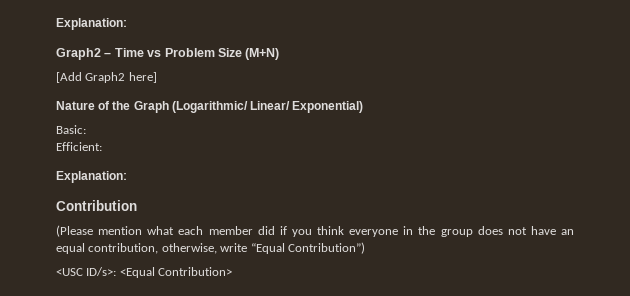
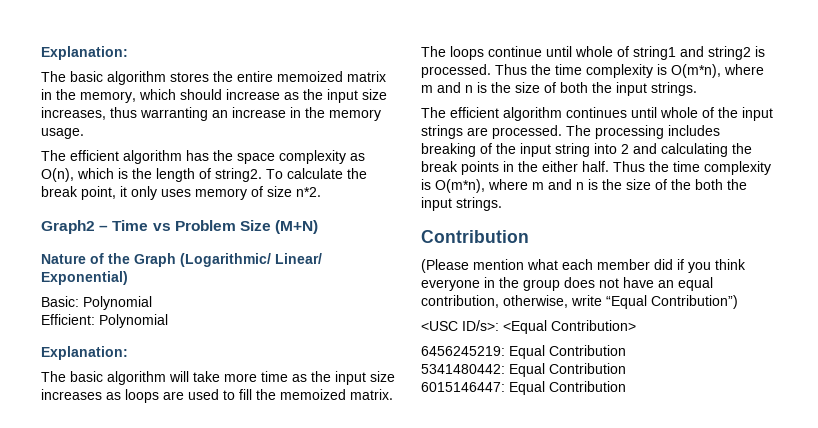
[56,18,127,30] Explanation: -> [41,46,128,60] [41,71,386,85] [41,89,387,103] [41,107,381,121] [41,128,84,139] [41,150,365,164] [41,168,367,182] [41,186,321,200] Explanation: // The basic algorithm stores the entire memoized matrix in the memory, which should increase as the input size increases, thus warranting an increase in the memory usage. // The efficient algorithm has the space complexity as O(n), which is the length of string2. To calculate the break point, it only uses memory of size n*2.
[56,72,157,83] // [Add Graph2 here] -> (319, 227) none
(86, 129) none -> [83,296,152,310] Polynomial
[56,171,127,183] // Explanation: -> [99,314,168,328] [41,346,128,360] [41,371,395,385] [41,389,393,403] [421,46,765,60] [421,64,764,78] [421,82,697,96] [421,107,773,121] [421,125,720,139] [421,143,752,157] [421,161,771,175] [421,179,747,193] [421,197,502,211] Polynomial // Explanation: // The basic algorithm will take more time as the input size increases as loops are used to fill the memoized matrix. The loops continue until whole of string1 and string2 is processed. Thus the time complexity is O(m*n), where m and n is the size of both the input strings. // The efficient algorithm continues until whole of the input strings are processed. The processing includes breaking of the input string into 2 and calculating the break points in the either half. Thus the time complexity is O(m*n), where m and n is the size of the both the input strings.
(233, 271) none -> [421,345,626,359] [421,363,626,377] [421,381,626,395] // 6456245219: Equal Contribution // 5341480442: Equal Contribution // 6015146447: Equal Contribution

